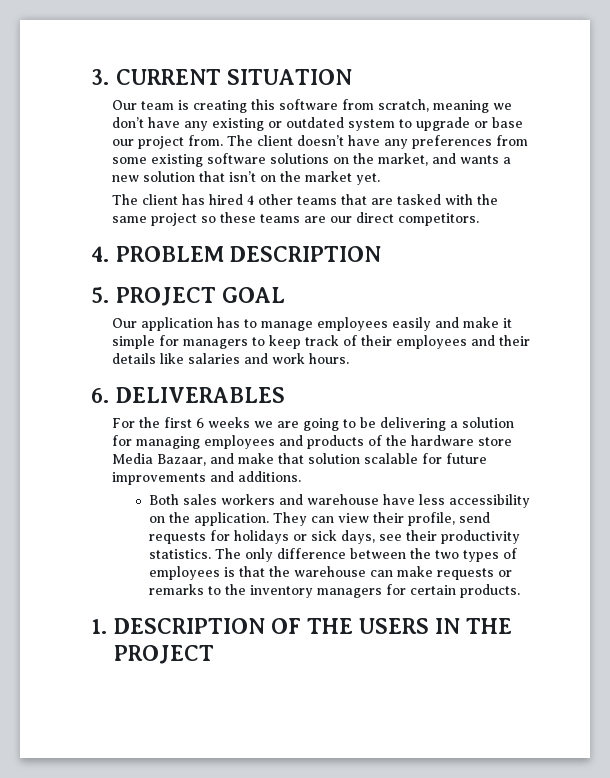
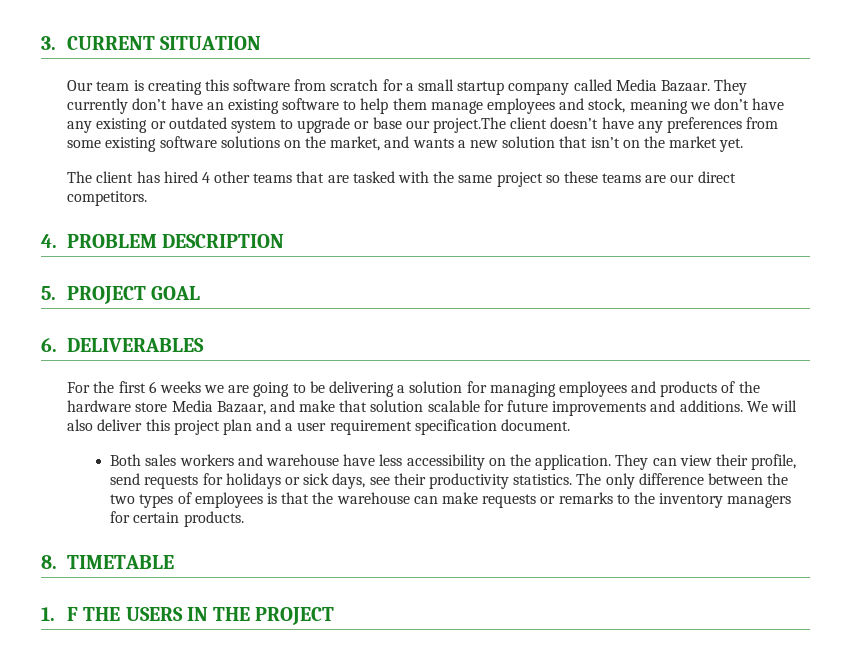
[378,99,430,112] scratch, -> [330,79,748,95] [67,98,626,114] scratch for a small startup company called Media Bazaar. They currently don’t have an existing software to help them manage employees and stock,
[138,135,254,149] project from. The -> [432,117,506,133] project.The
[112,317,513,331] [112,335,531,349] [112,353,350,364] // Our application has to manage employees easily and make it simple for managers to keep track of their employees and their details like salaries and work hours. -> (201, 293) none
(302, 476) none -> [746,400,797,412] [67,419,570,435] We will also deliver this project plan and a user requirement specification document.
[91,618,301,634] 1. DESCRIPTION OF -> [41,555,175,569] [41,607,79,621] 8. TIMETABLE // 1. F

